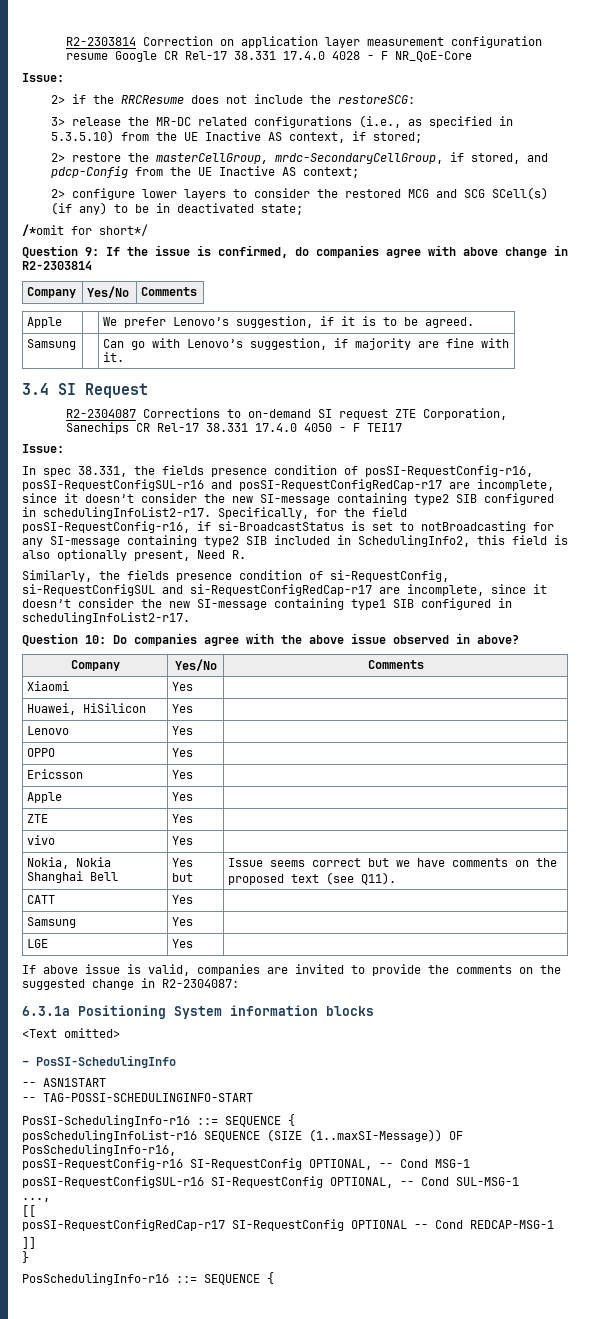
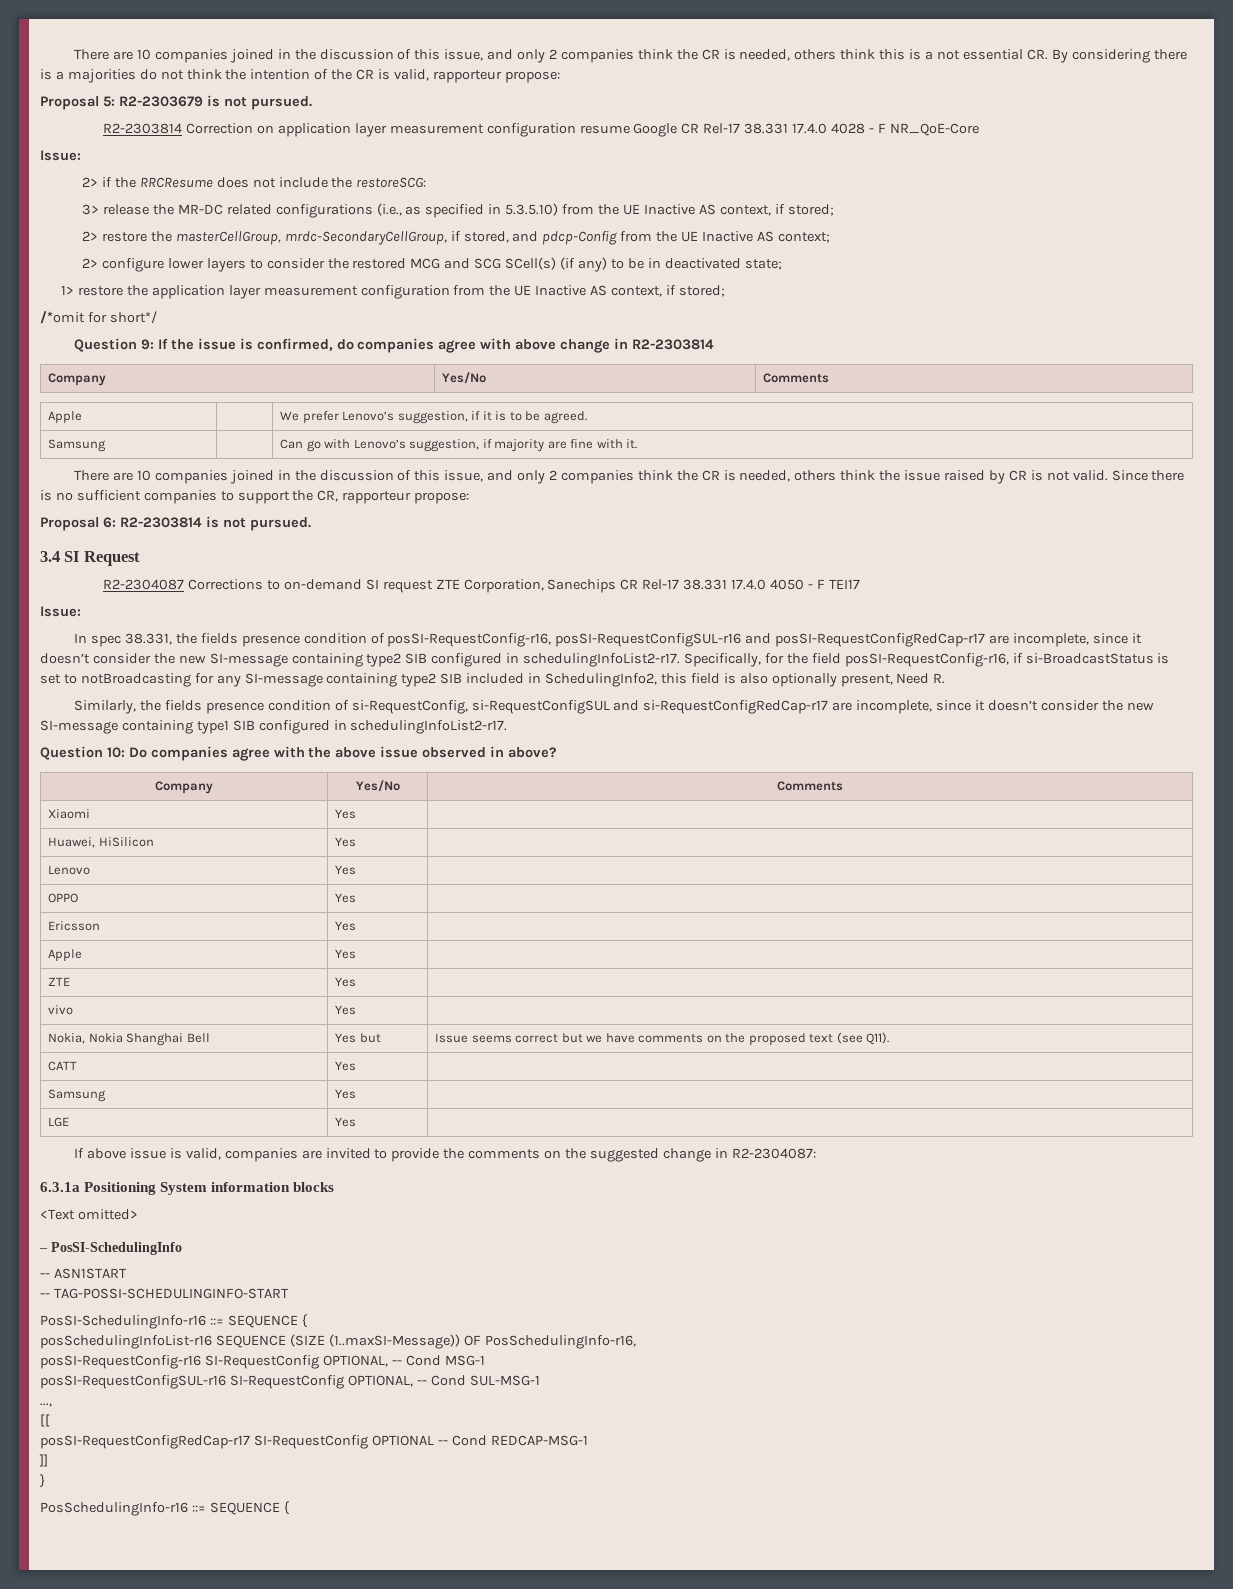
(65, 41) none -> [74,49,1187,63] [40,69,560,83] [40,95,312,110] There are 10 companies joined in the discussion of this issue, and only 2 companies think the CR is needed, others think this is a not essential CR. By considering there is a majorities do not think the intention of the CR is valid, rapporteur propose: // Proposal 5: R2-2303679 is not pursued. //
(304, 209) none -> [61,285,725,299] // 1> restore the application layer measurement configuration from the UE Inactive AS context, if stored;
(125, 357) none -> [74,470,1185,484] [40,490,470,504] [40,516,311,531] // There are 10 companies joined in the discussion of this issue, and only 2 companies think the CR is needed, others think the issue raised by CR is not valid. Since there is no sufficient companies to support the CR, rapporteur propose: // Proposal 6: R2-2303814 is not pursued.

